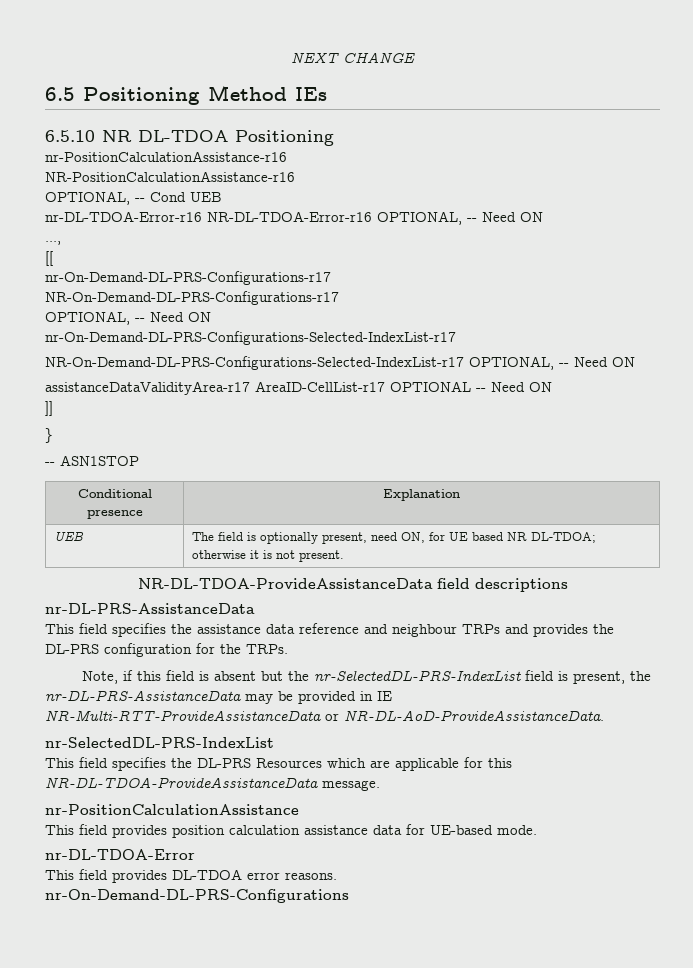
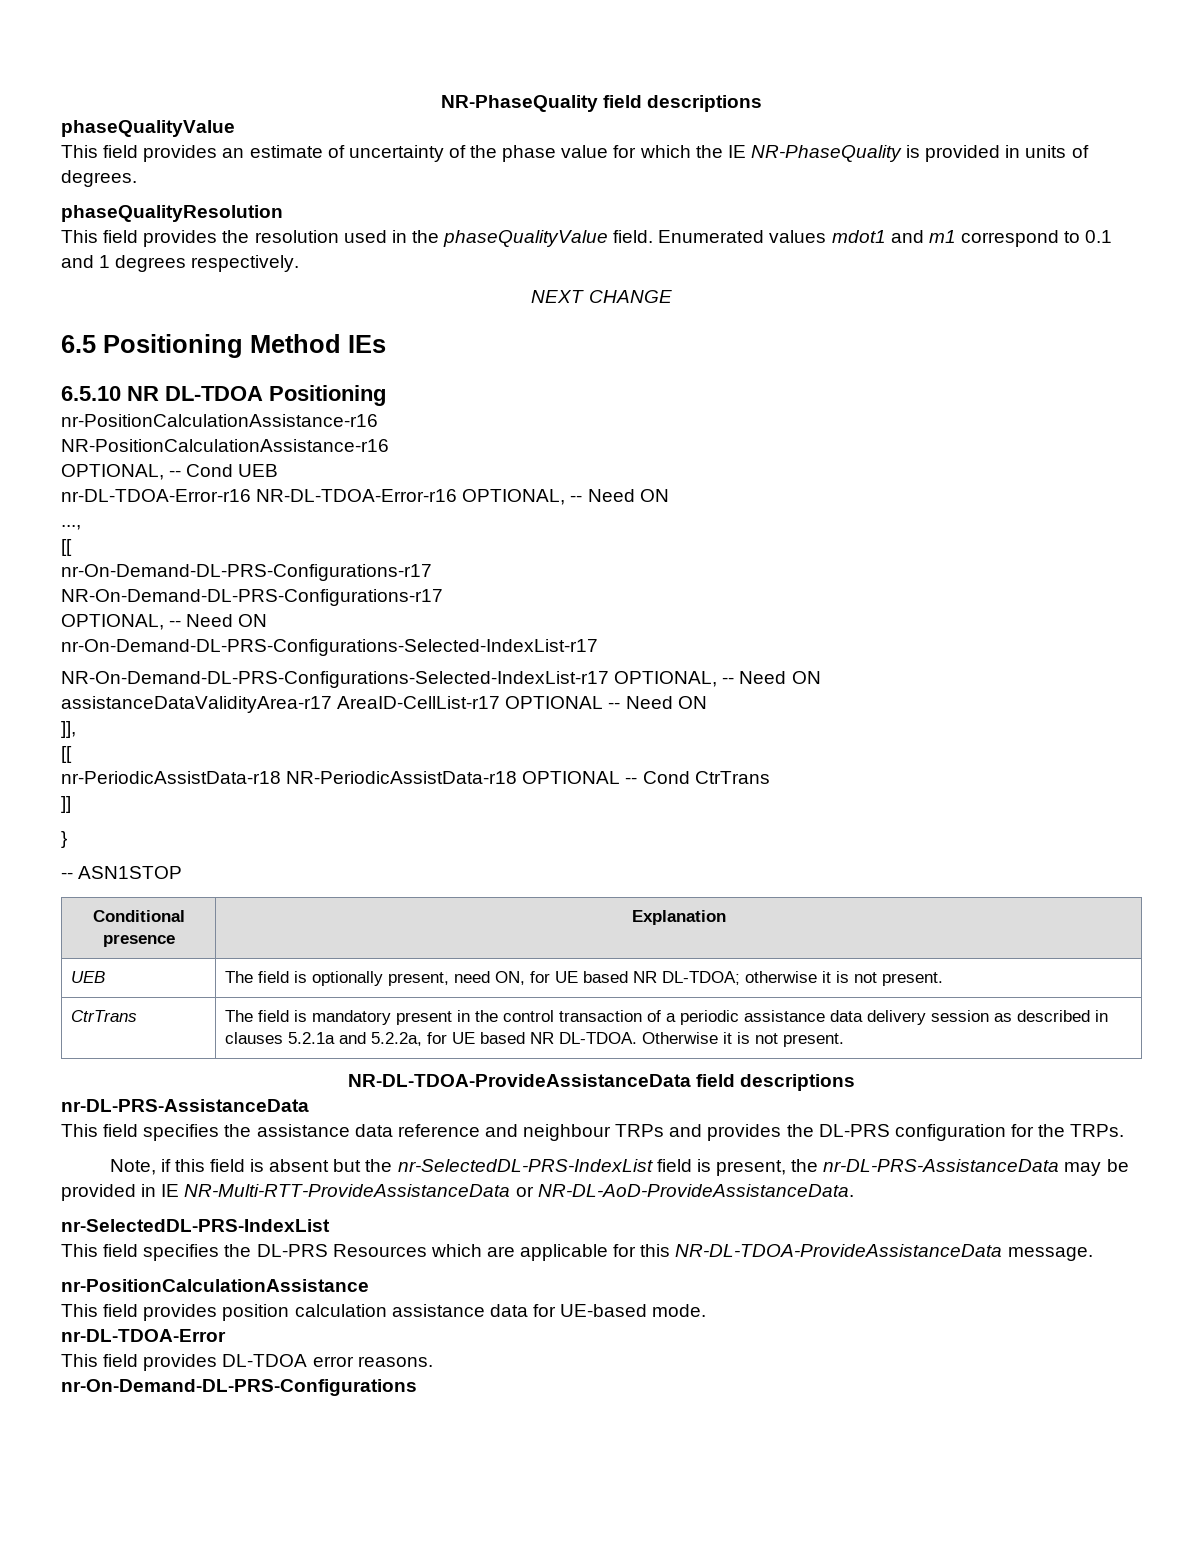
(291, 57) none -> [440,95,763,112] [61,120,235,137] [61,145,1089,162] [61,170,137,187] [61,205,283,222] [61,230,1113,247] [61,255,300,272] NR-PhaseQuality field descriptions // phaseQualityValue // This field provides an estimate of uncertainty of the phase value for which the IE NR-PhaseQuality is provided in units of degrees. // phaseQualityResolution // This field provides the resolution used in the phaseQualityValue field. Enumerated values mdot1 and m1 correspond to 0.1 and 1 degrees respectively. //
(552, 387) none -> [61,721,76,738] [61,746,72,763] [61,771,770,784] // ]], // [[ // nr-PeriodicAssistData-r18 NR-PeriodicAssistData-r18 OPTIONAL -- Cond CtrTrans
(344, 556) none -> [71,1010,138,1022] [225,1010,1109,1025] [225,1032,845,1047] // CtrTrans | The field is mandatory present in the control transaction of a periodic assistance data delivery session as described in clauses 5.2.1a and 5.2.2a, for UE based NR DL-TDOA. Otherwise it is not present.

